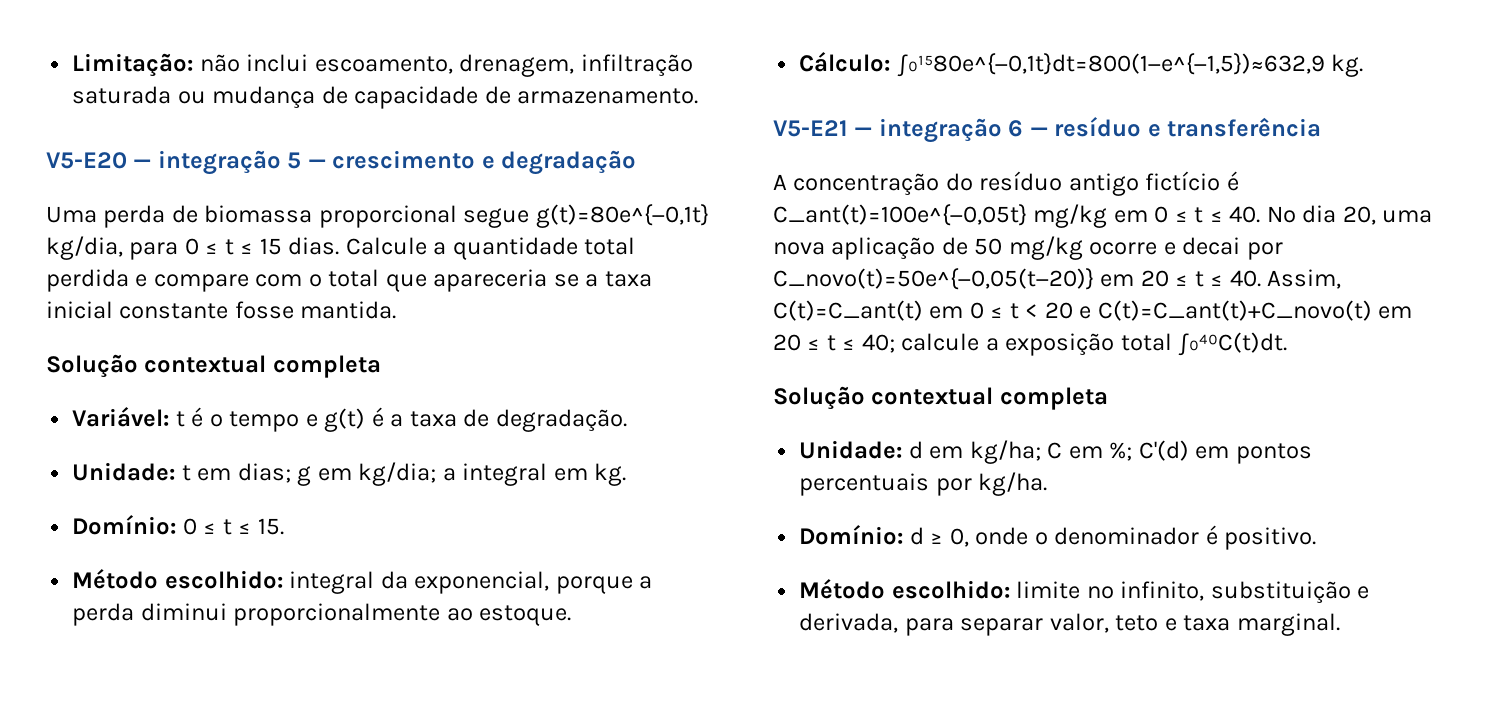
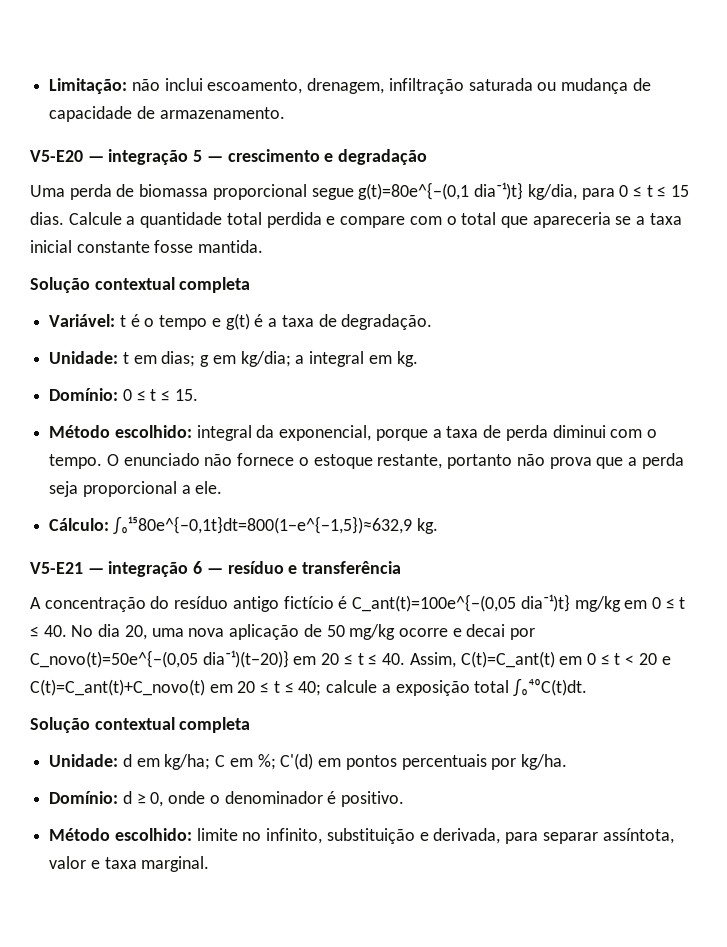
[535,204,709,228] g(t)=80e^{−0,1t} -> [358,182,524,200] g(t)=80e^{−(0,1 dia⁻¹)t}
[72,603,572,626] perda diminui proporcionalmente ao estoque. -> [446,425,657,441] [49,453,684,469] [49,481,223,497] taxa de perda diminui com o tempo. O enunciado não fornece o estoque restante, portanto não prova que a perda seja proporcional a ele.
[773,204,1027,226] C_ant(t)=100e^{−0,05t} -> [352,594,570,612] C_ant(t)=100e^{−(0,05 dia⁻¹)t}
[773,268,1094,290] C_novo(t)=50e^{−0,05(t−20)} -> [30,650,289,668] C_novo(t)=50e^{−(0,05 dia⁻¹)(t−20)}
[1049,613,1159,633] valor, teto -> [602,828,674,844] [49,856,87,869] assíntota, valor

